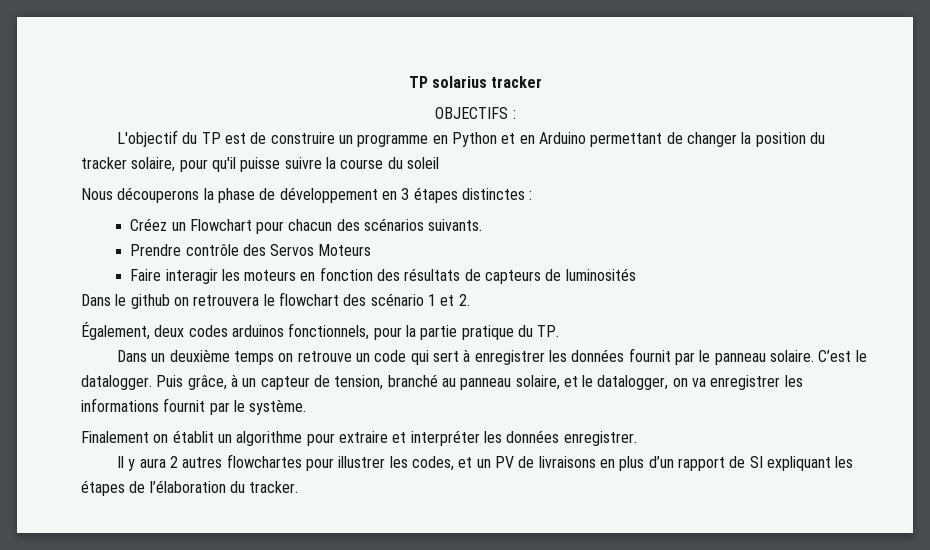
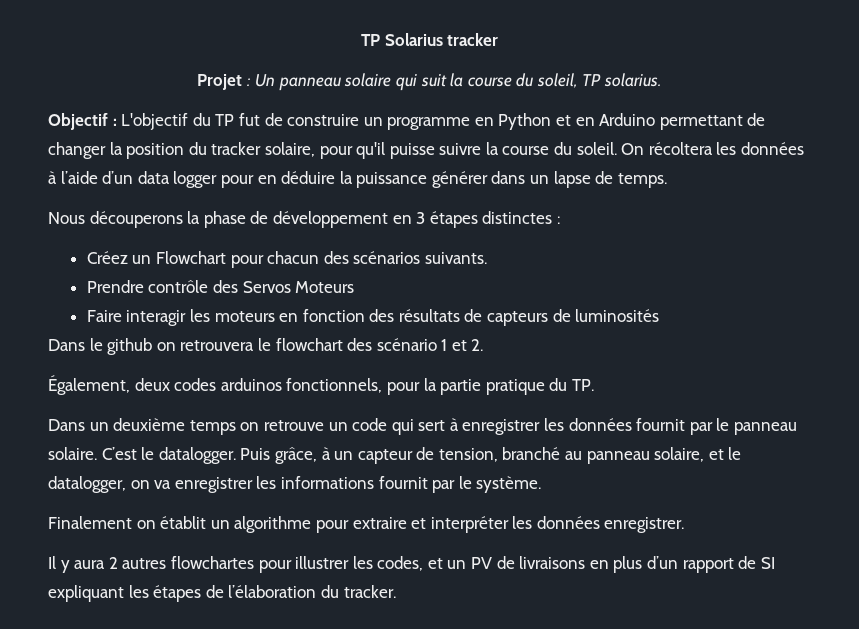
[408,76,487,88] TP solarius -> [360,33,443,46] TP Solarius
[435,107,516,119] OBJECTIFS : // -> [196,73,663,91] [48,113,117,130] Projet : Un panneau solaire qui suit la course du soleil, TP solarius. // Objectif :
[225,133,247,144] est -> [238,113,260,126] fut
[406,157,439,169] soleil -> [576,142,805,155] [48,171,667,188] soleil. On récoltera les données à l’aide d’un data logger pour en déduire la puissance générer dans un lapse de temps.

